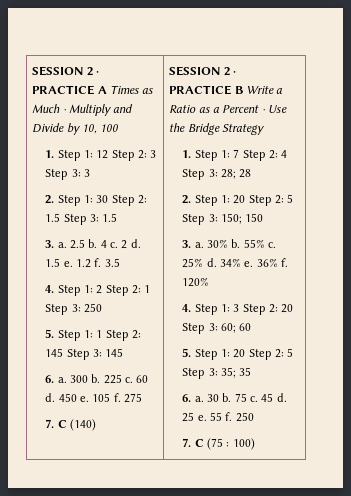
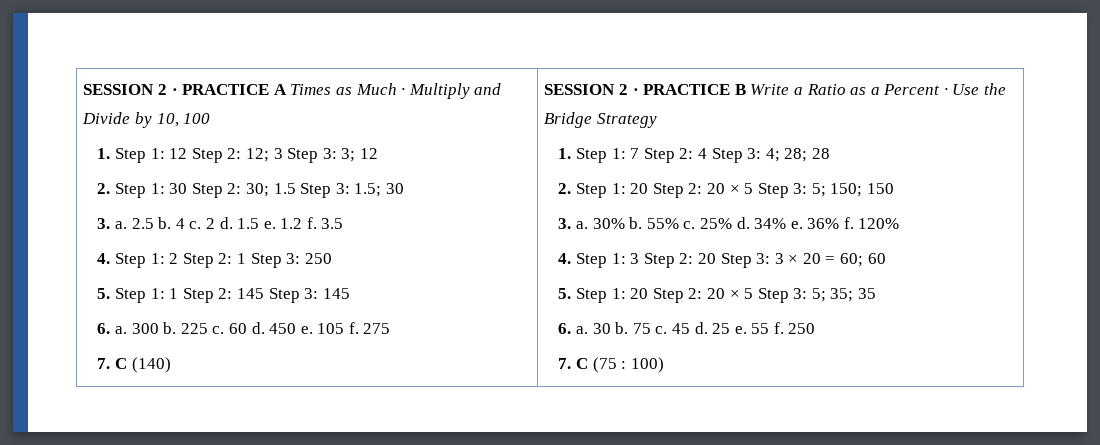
(148, 154) none -> [245,148,269,162] 12;
[83,169,90,177] 3 -> [341,148,378,162] 3; 12
(148, 199) none -> [245,183,269,197] 30;
[102,213,118,222] 1.5 -> [354,183,404,197] 1.5; 30
(218, 173) none -> [765,148,780,162] 4;
[287,194,294,203] [182,214,218,225] 5 Step 3: -> [706,183,826,198] 20 × 5 Step 3: 5;
(218, 327) none -> [774,253,836,264] 3 × 20 =
[287,348,294,357] [182,368,218,379] 5 Step 3: -> [706,288,826,303] 20 × 5 Step 3: 5;

